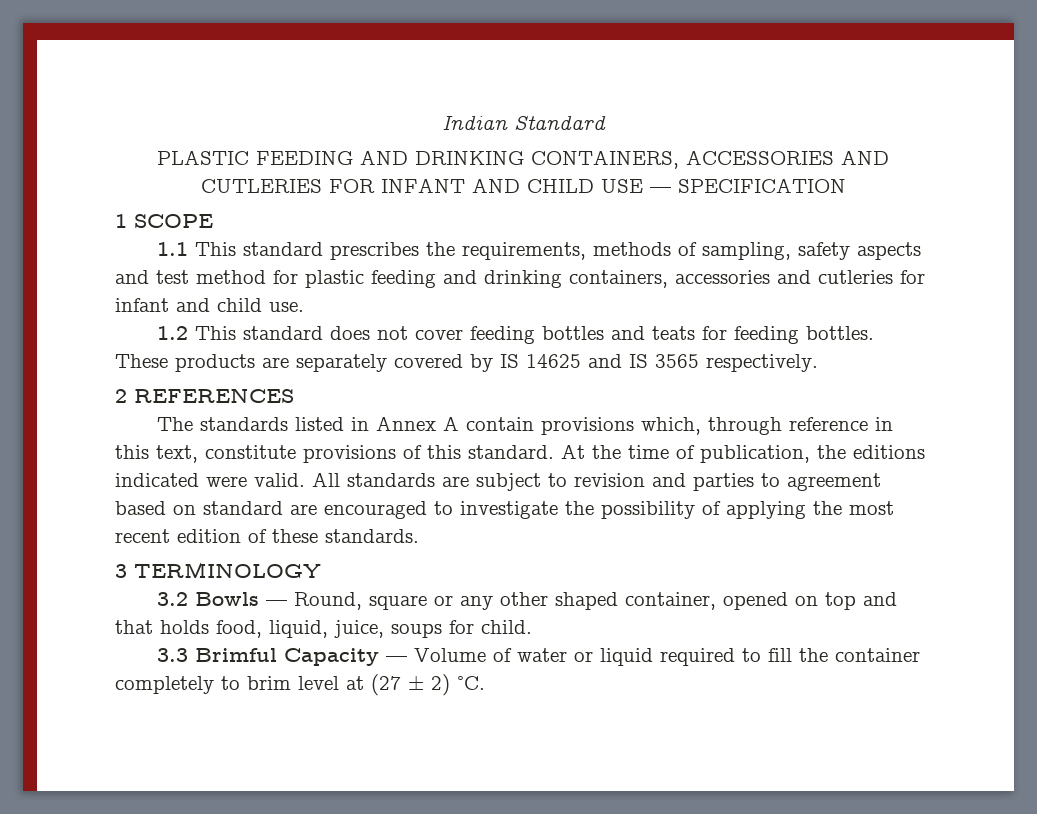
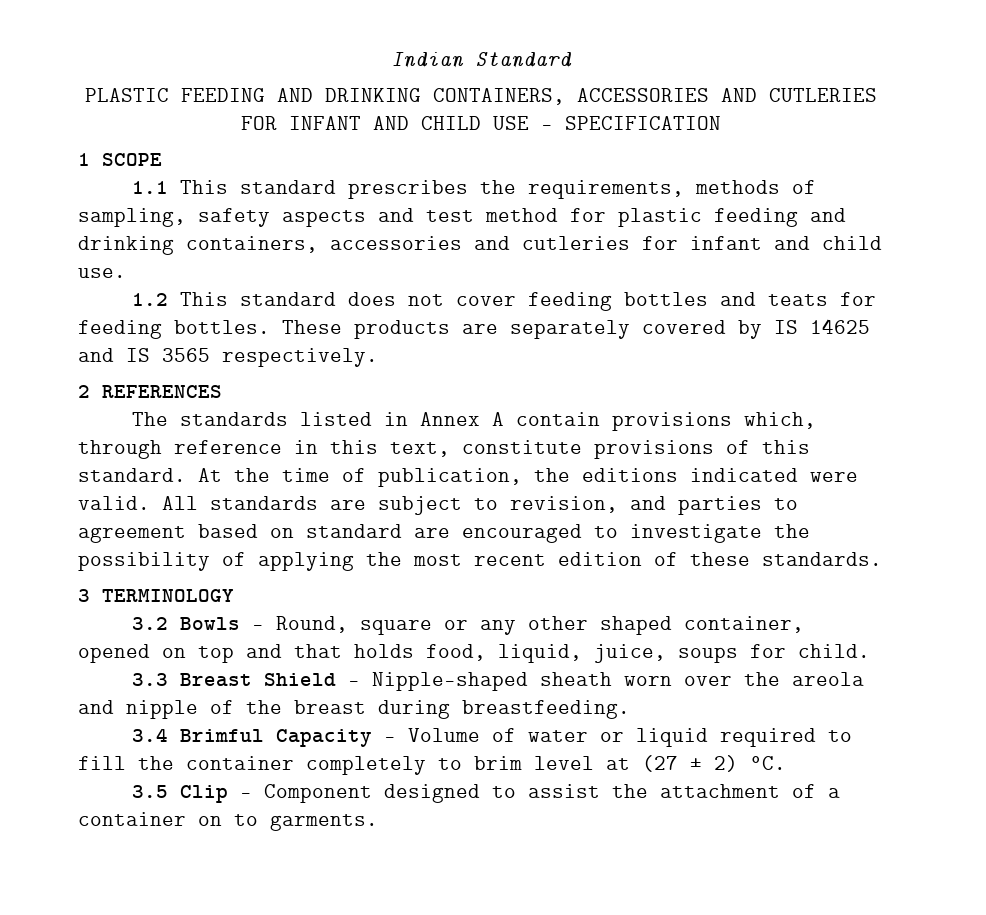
[574,473,645,487] revision -> [510,496,618,513] revision,
(188, 655) none -> [179,672,864,691] [78,700,630,719] [131,728,168,742] Breast Shield — Nipple-shaped sheath worn over the areola and nipple of the breast during breastfeeding. // 3.4
(485, 683) none -> [131,784,840,803] [78,812,378,831] // 3.5 Clip — Component designed to assist the attachment of a container on to garments.

